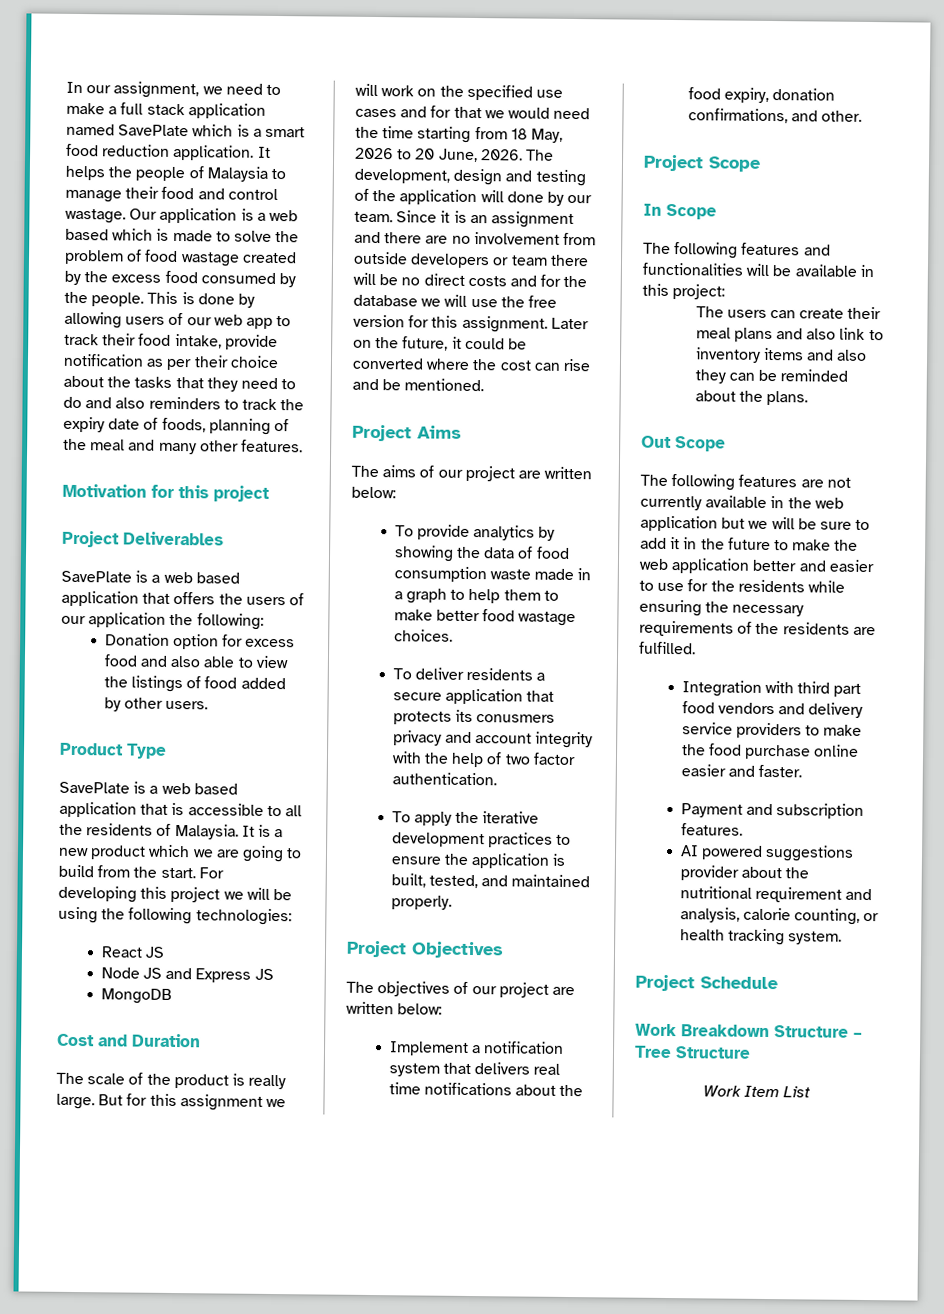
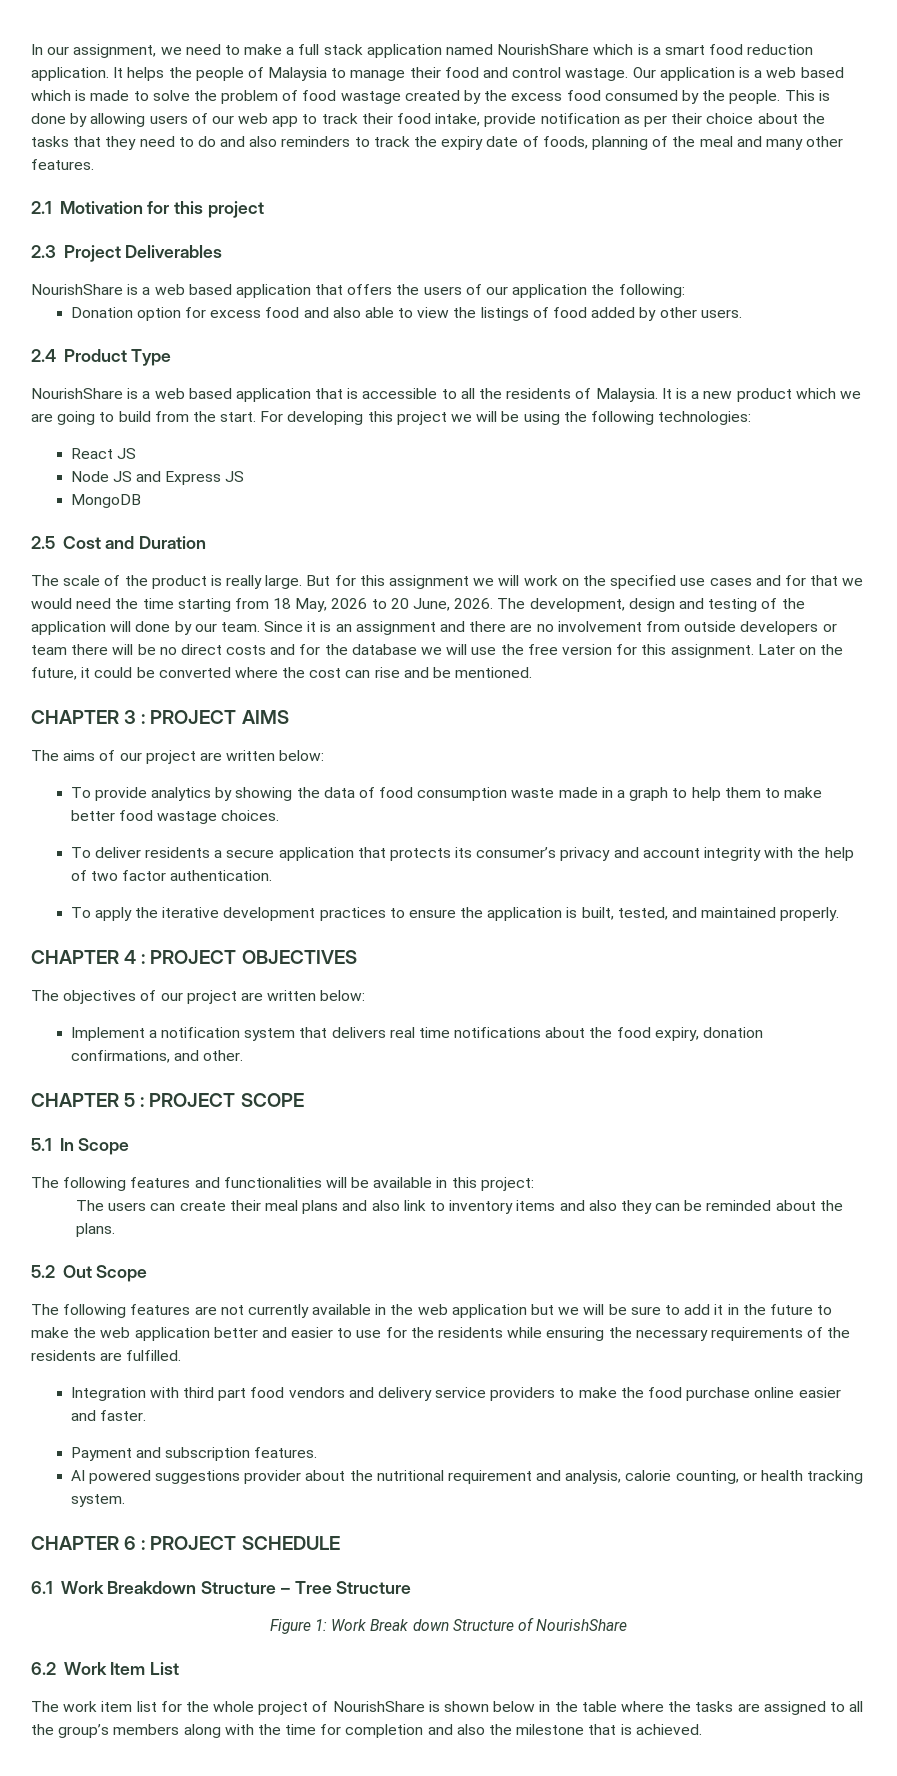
[118,124,190,137] SavePlate -> [497,44,590,55] NourishShare
(303, 446) none -> [31,201,52,214] 2.1
(270, 493) none -> [31,245,56,258] 2.3
[61,570,132,583] SavePlate -> [31,284,123,295] NourishShare
(209, 705) none -> [31,349,56,362] 2.4
[59,781,130,794] SavePlate -> [31,388,123,399] NourishShare
(172, 996) none -> [31,536,55,549] 2.5
[352,424,462,442] Project Aims -> [31,710,289,724] CHAPTER 3 : PROJECT AIMS
[476,714,556,723] conusmers -> [476,847,557,858] consumer’s
[346,940,504,959] Project Objectives -> [31,950,357,964] CHAPTER 4 : PROJECT OBJECTIVES
[643,154,761,172] Project Scope // -> [31,1093,304,1107] [31,1138,52,1151] CHAPTER 5 : PROJECT SCOPE // 5.1
(808, 398) none -> [31,1265,55,1278] 5.2
[635,974,778,992] Project Schedule // -> [31,1536,340,1550] [31,1581,53,1594] CHAPTER 6 : PROJECT SCHEDULE // 6.1
[702,1085,812,1098] Work Item List -> [269,1617,628,1634] [31,1662,180,1675] [31,1701,864,1715] [31,1724,702,1738] Figure 1: Work Break down Structure of NourishShare // 6.2 Work Item List // The work item list for the whole project of NourishShare is shown below in the table where the tasks are assigned to all the group’s members along with the time for completion and also the milestone that is achieved.

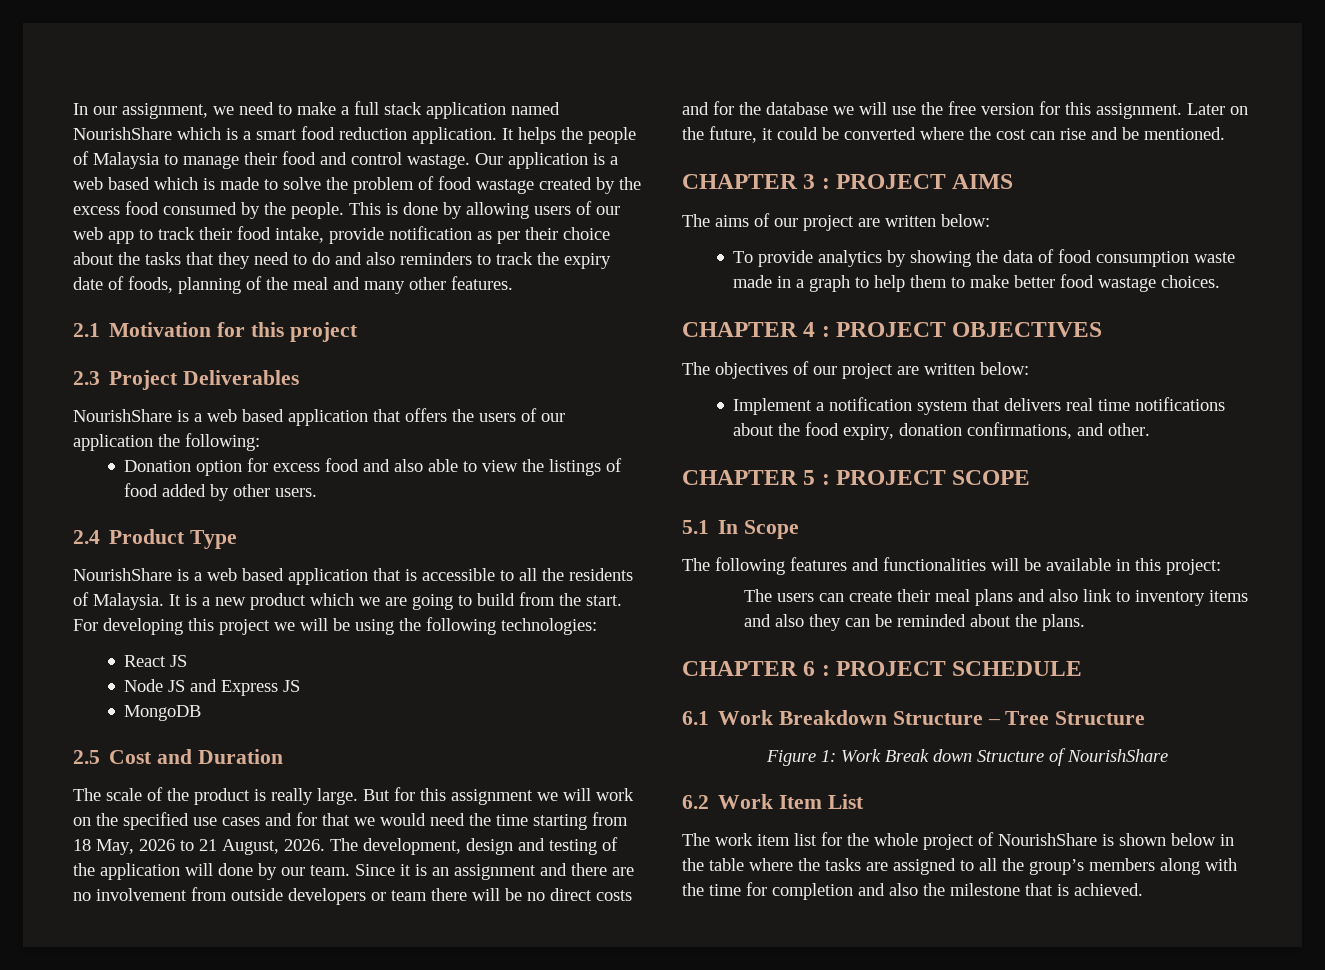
[390,598,451,611] 20 June, -> [199,839,279,855] 21 August,
[70,847,854,861] [70,870,273,881] [70,907,840,921] // To deliver residents a secure application that protects its consumer’s privacy and account integrity with the help of two factor authentication. // To apply the iterative development practices to ensure the application is built, tested, and maintained properly. -> (1221, 281) none
[31,1265,148,1282] [31,1304,833,1318] [31,1327,851,1341] [31,1350,182,1361] [70,1387,841,1401] [70,1410,146,1421] [70,1447,318,1461] [70,1470,864,1484] [70,1494,125,1507] // 5.2 Out Scope // The following features are not currently available in the web application but we will be sure to add it in the future to make the web application better and easier to use for the residents while ensuring the necessary requirements of the residents are fulfilled. // Integration with third part food vendors and delivery service providers to make the food purchase online easier and faster. // Payment and subscription features. // AI powered suggestions provider about the nutritional requirement and analysis, calorie counting, or health tracking system. -> (1085, 622) none

